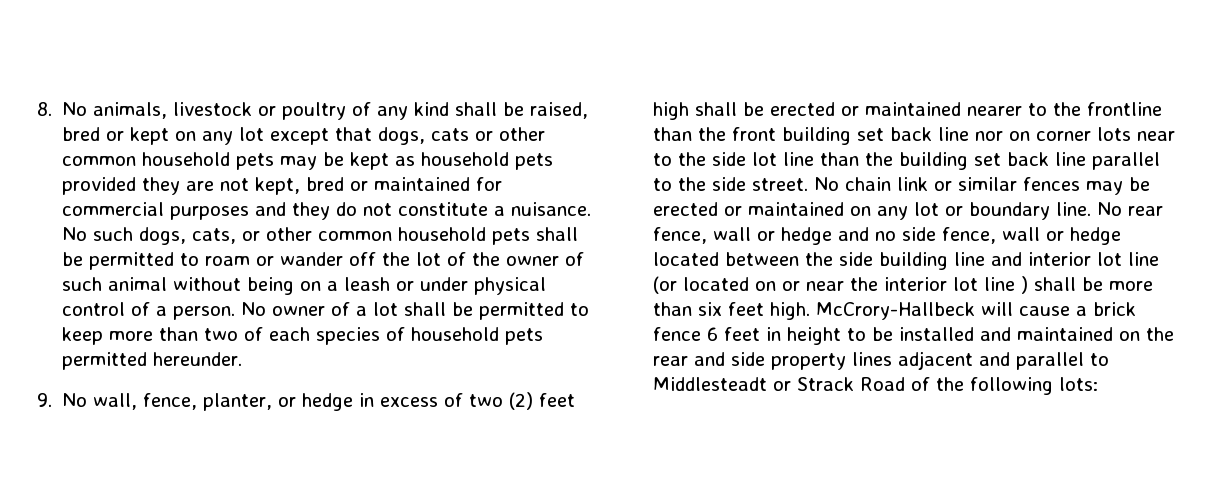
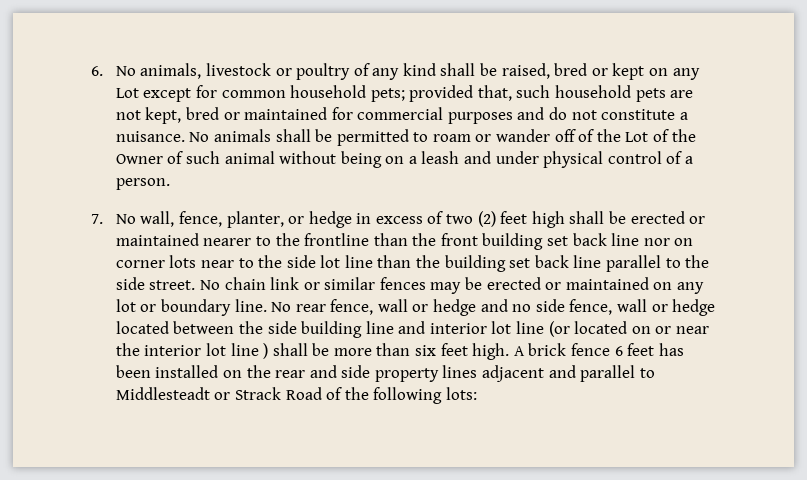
[37,102,52,116] 8. -> [91,66,103,76] 6.
[239,127,546,145] [62,152,554,170] [62,177,181,195] lot except that dogs, cats or other common household pets may be kept as household pets provided they -> [115,85,666,102] Lot except for common household pets; provided that, such household pets
[292,202,331,220] they -> (545, 113) none
[93,227,531,245] such dogs, cats, or other common household pets -> [213,129,271,142] animals
[382,252,560,266] the lot of the owner -> [578,129,696,142] [115,154,163,164] of the Lot of the Owner
[396,281,415,291] or -> [464,151,492,164] and
[241,302,590,320] [62,327,544,345] [62,352,243,370] [37,393,52,407] No owner of a lot shall be permitted to keep more than two of each species of household pets permitted hereunder. // 9. -> [91,214,103,224] // 7.
[816,302,1137,320] [653,327,1114,345] McCrory-Hallbeck will cause a brick fence 6 feet in height to be installed and maintained -> [513,343,684,356] [115,365,219,378] A brick fence 6 feet has been installed

